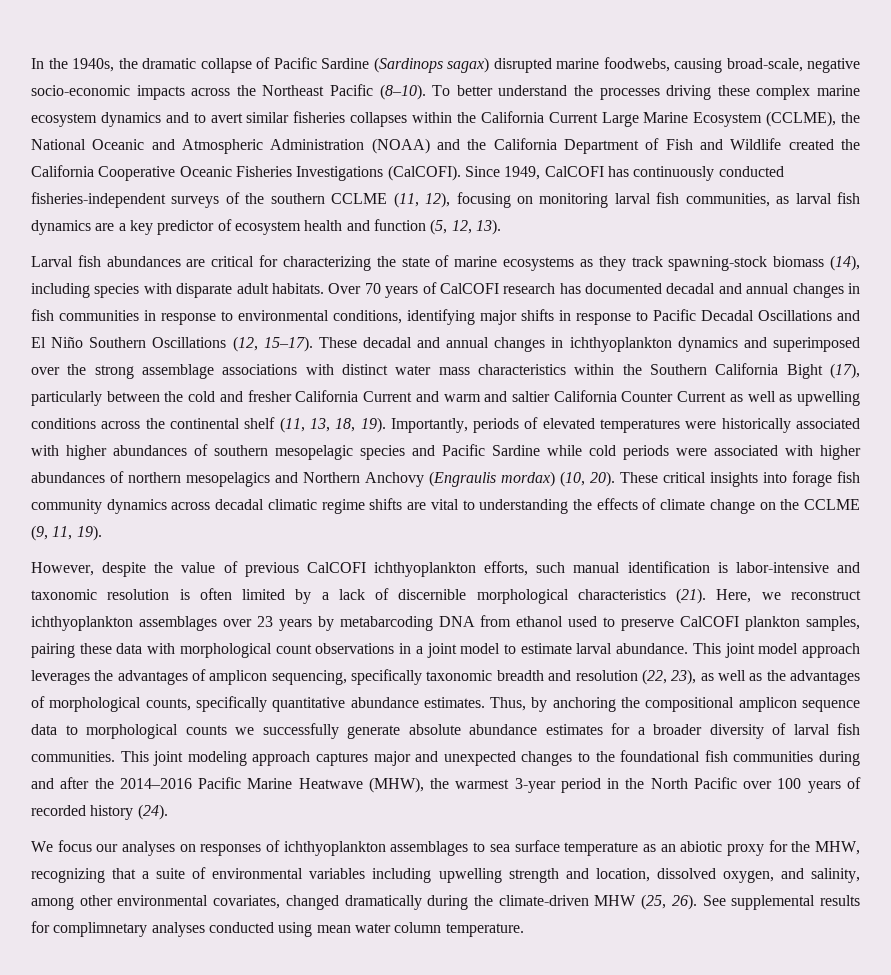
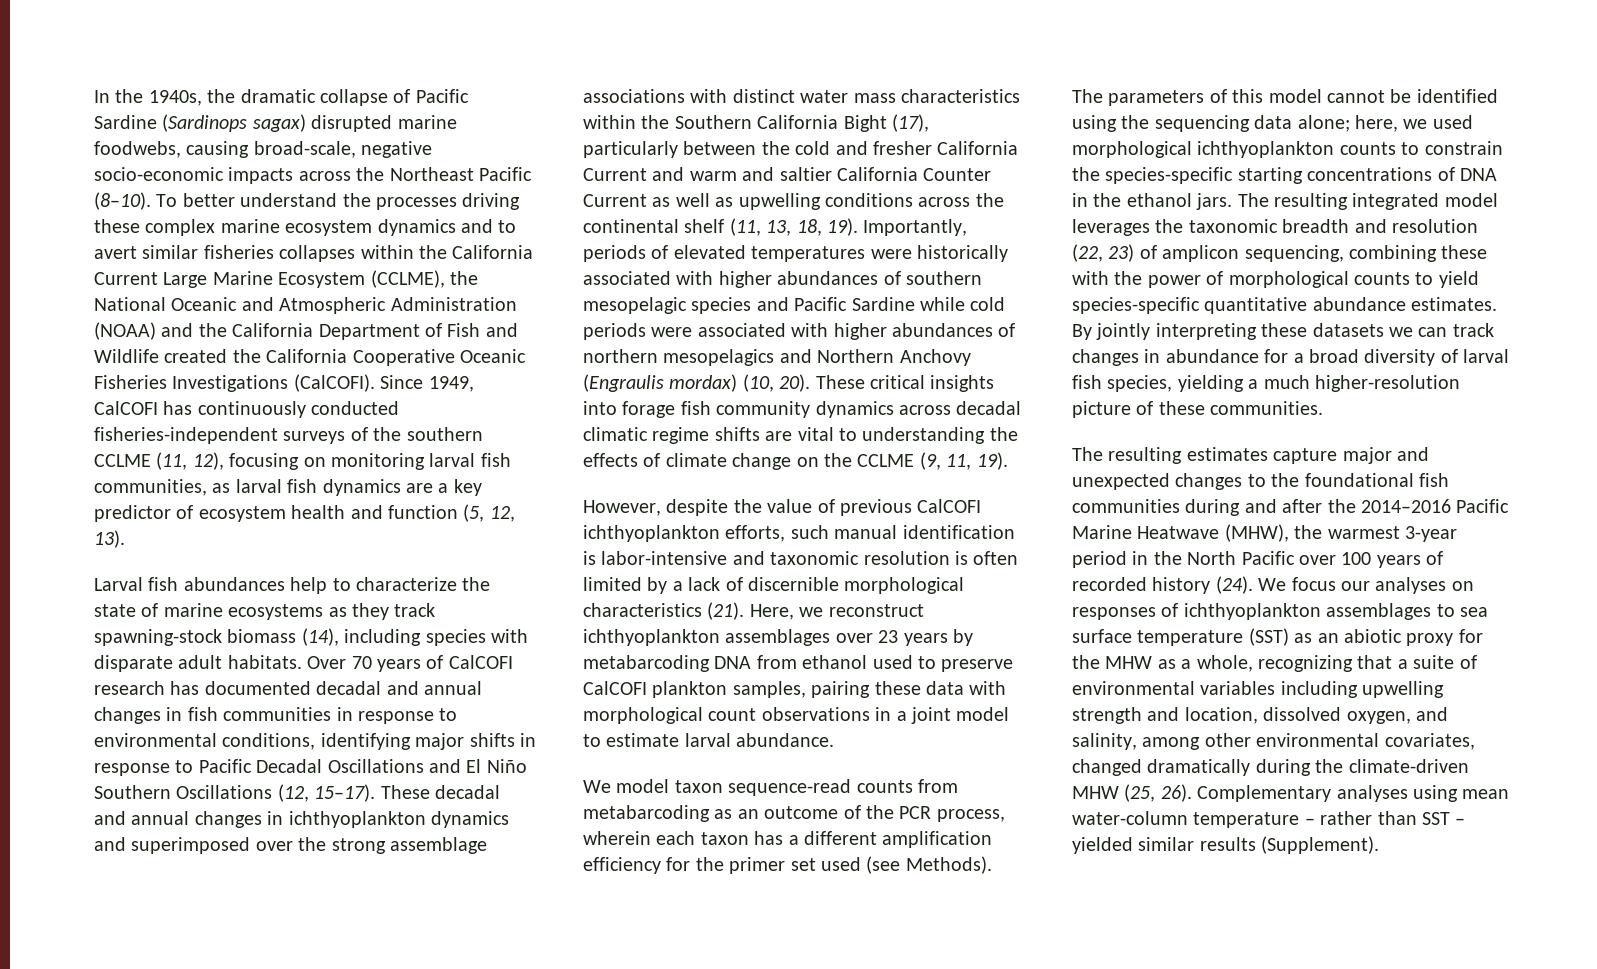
[186,255,371,271] are critical for characterizing -> [290,577,457,594] help to characterize
[692,643,860,658] [31,669,423,685] This joint model approach leverages the advantages of amplicon sequencing, specifically -> [583,779,958,796] [583,805,1005,822] [583,831,993,848] [583,856,992,874] [1072,89,1498,106] [1072,115,1473,132] [1072,141,1503,158] [1072,167,1497,184] [1072,193,1498,210] [1072,219,1184,236] // We model taxon sequence-read counts from metabarcoding as an outcome of the PCR process, wherein each taxon has a different amplification efficiency for the primer set used (see Methods). The parameters of this model cannot be identified using the sequencing data alone; here, we used morphological ichthyoplankton counts to constrain the species-specific starting concentrations of DNA in the ethanol jars. The resulting integrated model leverages the
[671,669,861,685] [31,696,860,712] [31,723,603,739] 23), as well as the advantages of morphological counts, specifically quantitative abundance estimates. Thus, by anchoring the compositional amplicon sequence data to morphological counts we successfully generate absolute abundance estimates -> [1108,244,1488,262] [1072,271,1479,288] [1072,297,1498,314] [1072,323,1494,340] [1072,349,1259,366] 23) of amplicon sequencing, combining these with the power of morphological counts to yield species-specific quantitative abundance estimates. By jointly interpreting these datasets we can track changes in abundance
[653,724,702,735] broader -> [1309,349,1359,363] broad
[31,751,368,766] communities. This joint modeling approach captures -> [1107,375,1460,392] [1072,401,1324,418] [1072,447,1338,464] species, yielding a much higher-resolution picture of these communities. // The resulting estimates capture
(168, 812) // -> (1253, 585) none
(639, 849) none -> [1248,628,1289,646] (SST)
[815,841,861,855] MHW, -> [1105,655,1253,672] MHW as a whole,
[702,895,860,910] [31,921,524,937] See supplemental results for complimnetary analyses conducted using mean water column temperature. -> [1197,785,1510,802] [1072,811,1466,828] [1072,836,1380,854] Complementary analyses using mean water-column temperature – rather than SST – yielded similar results (Supplement).

